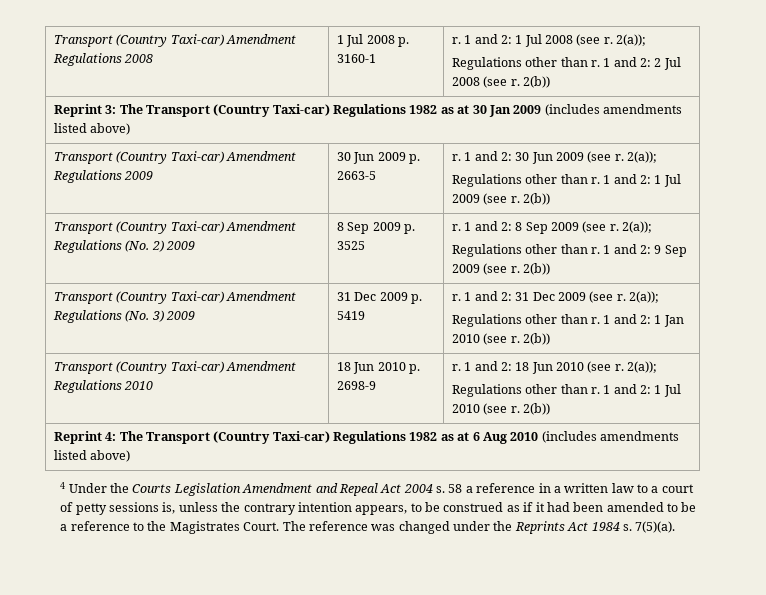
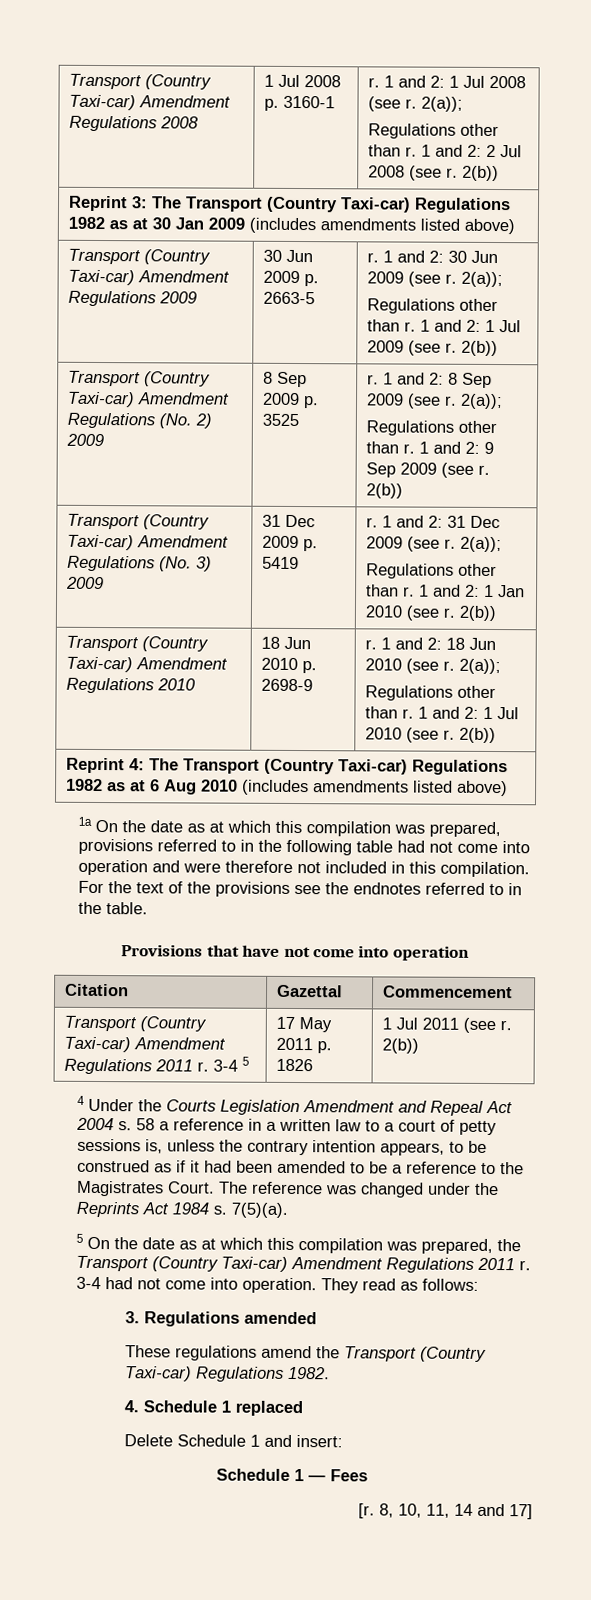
(131, 456) none -> [78,816,502,838] [78,838,531,856] [78,859,531,878] [78,880,523,897] [78,901,149,915] [121,944,469,961] [65,983,130,997] [277,984,344,998] [383,985,514,999] [64,1015,208,1032] [64,1036,227,1053] [64,1056,250,1075] [276,1016,333,1033] [276,1037,333,1054] [276,1058,314,1072] [382,1017,513,1034] [382,1038,420,1054] // 1a On the date as at which this compilation was prepared, provisions referred to in the following table had not come into operation and were therefore not included in this compilation. For the text of the provisions see the endnotes referred to in the table. // Provisions that have not come into operation // Citation | Gazettal | Commencement // Transport (Country Taxi-car) Amendment Regulations 2011 r. 3-4 5 | 17 May 2011 p. 1826 | 1 Jul 2011 (see r. 2(b))
(676, 527) none -> [76,1233,522,1255] [76,1255,532,1273] [76,1276,480,1294] [124,1311,317,1327] [124,1345,487,1362] [124,1366,330,1382] [123,1400,303,1417] [123,1434,343,1448] [216,1468,368,1482] [358,1503,533,1520] // 5 On the date as at which this compilation was prepared, the Transport (Country Taxi-car) Amendment Regulations 2011 r. 3-4 had not come into operation. They read as follows: // 3. Regulations amended // These regulations amend the Transport (Country Taxi-car) Regulations 1982. // 4. Schedule 1 replaced // Delete Schedule 1 and insert: // Schedule 1 — Fees // [r. 8, 10, 11, 14 and 17]

